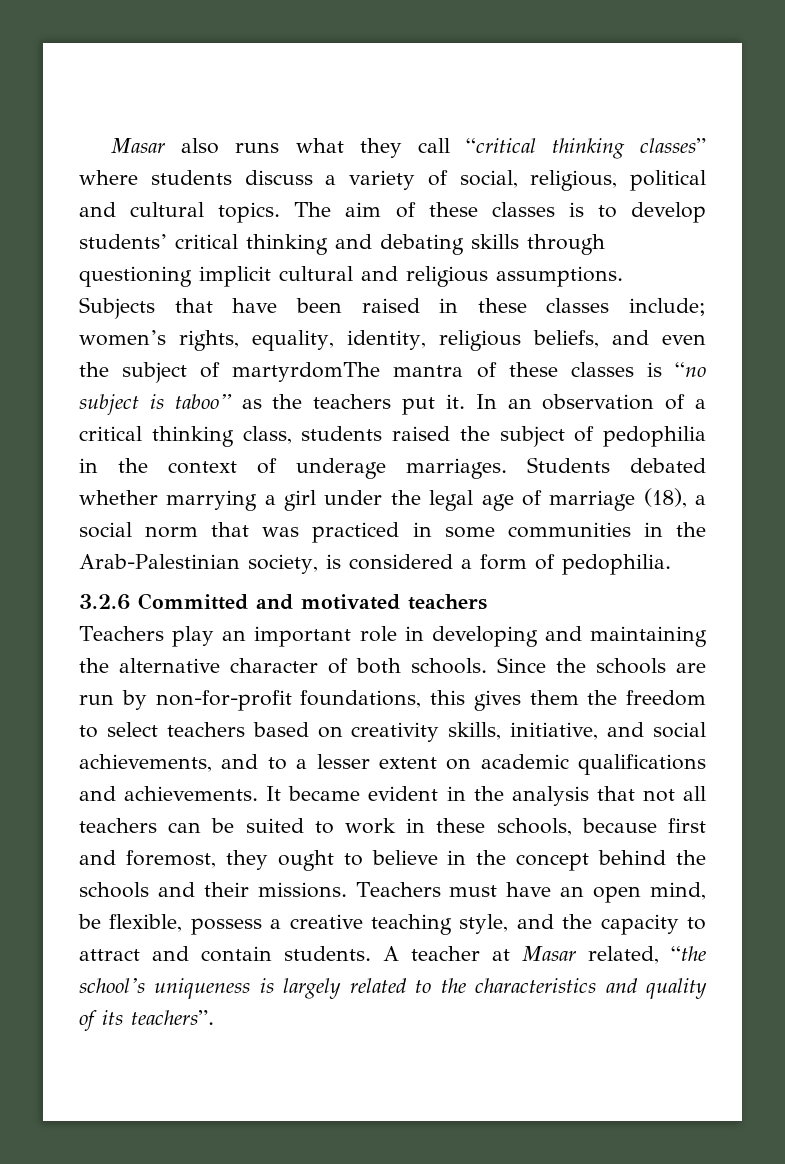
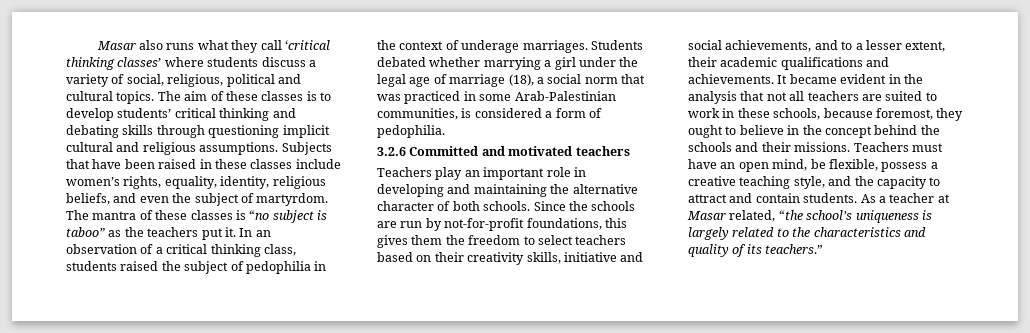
[465,138,706,159] “critical thinking classes” -> [284,40,330,50] [66,57,162,70] ‘critical thinking classes’
[629,298,706,316] include; -> [295,159,341,169] include
[232,362,381,382] martyrdomThe -> [256,193,329,206] [66,210,89,220] martyrdom. The
[507,522,706,538] [79,554,318,574] communities in the Arab-Palestinian society, -> [514,91,616,101] [377,108,458,120] Arab-Palestinian communities,
[155,690,292,711] non-for-profit -> [444,218,525,231] not-for-profit
(343, 732) none -> [434,252,464,262] their
[510,722,599,740] initiative, -> [563,252,617,262] initiative
[378,757,472,770] extent on -> [905,41,946,52] [688,57,717,67] extent, their
[168,818,235,833] can be -> [861,94,882,101] are
[668,818,706,833] [79,850,116,865] first and -> (873, 113) none
[383,946,399,961] A -> [860,194,886,203] As a
[131,1010,214,1025] teachers”. -> [765,244,824,254] teachers.”

